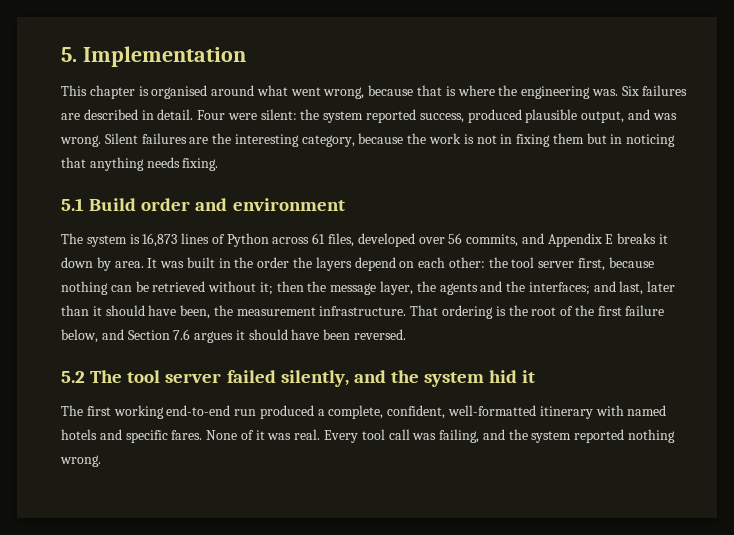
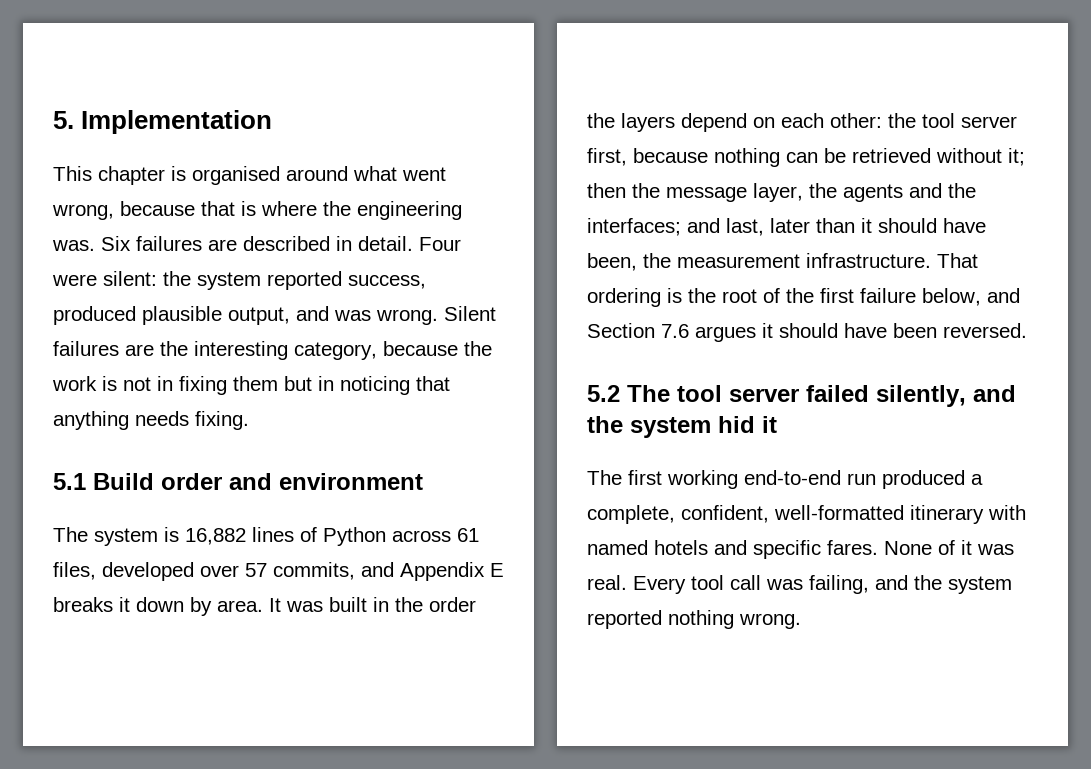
[142,233,178,247] 16,873 -> [185,528,246,545] 16,882
[448,233,463,244] 56 -> [245,563,267,577] 57

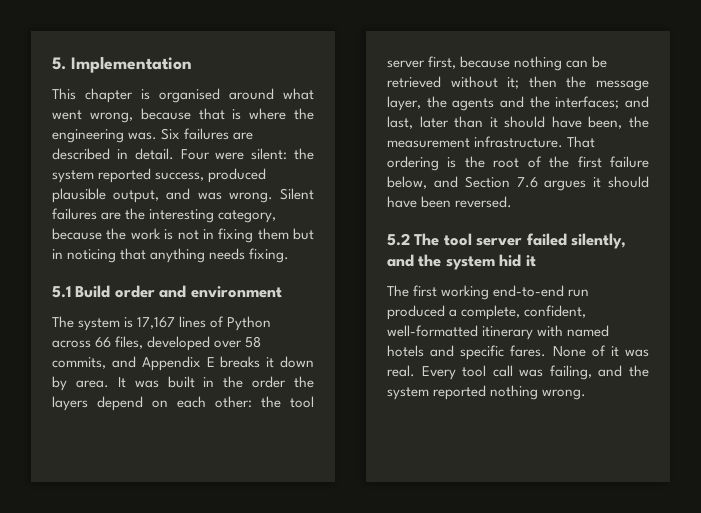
[185,528,246,545] 16,882 -> [137,317,176,329] 17,167
[457,528,479,542] 61 -> [95,337,112,348] 66
[245,563,267,577] 57 -> [245,336,262,348] 58

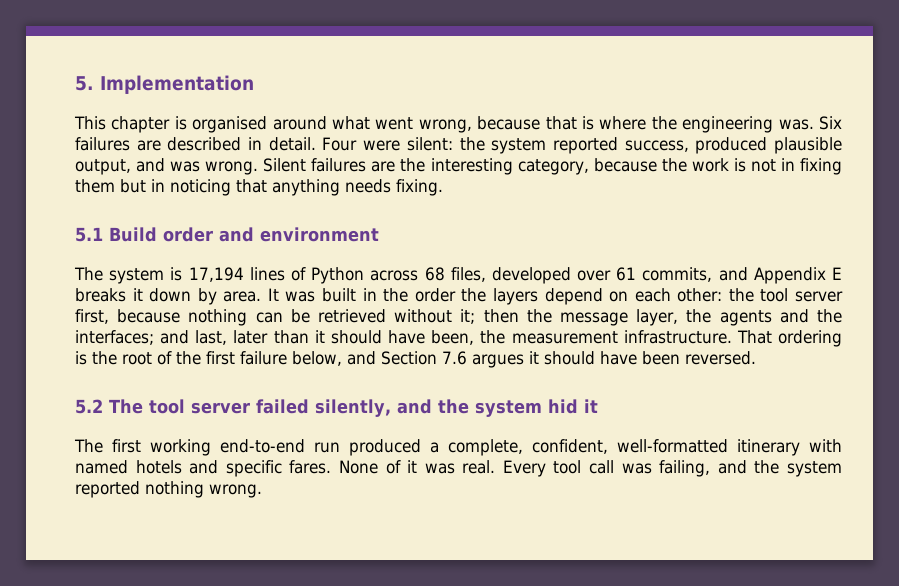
[137,317,176,329] 17,167 -> [188,267,244,282] 17,194
[95,337,112,348] 66 -> [424,267,445,281] 68
[245,336,262,348] 58 -> [616,267,637,281] 61

